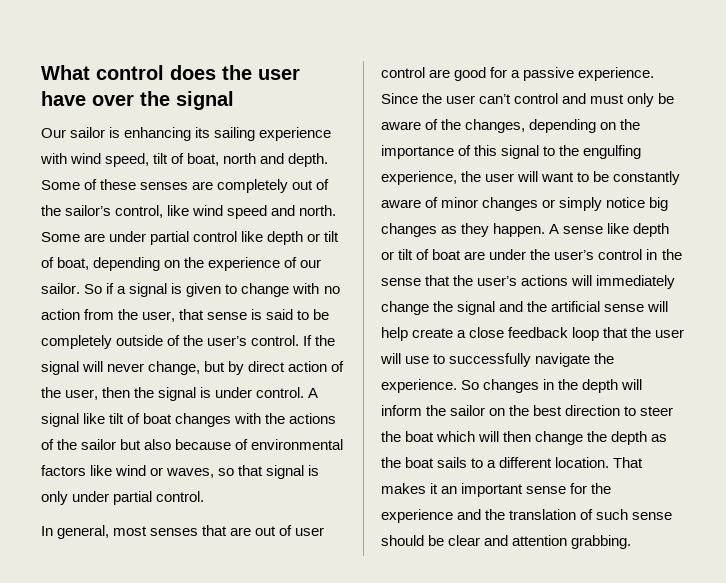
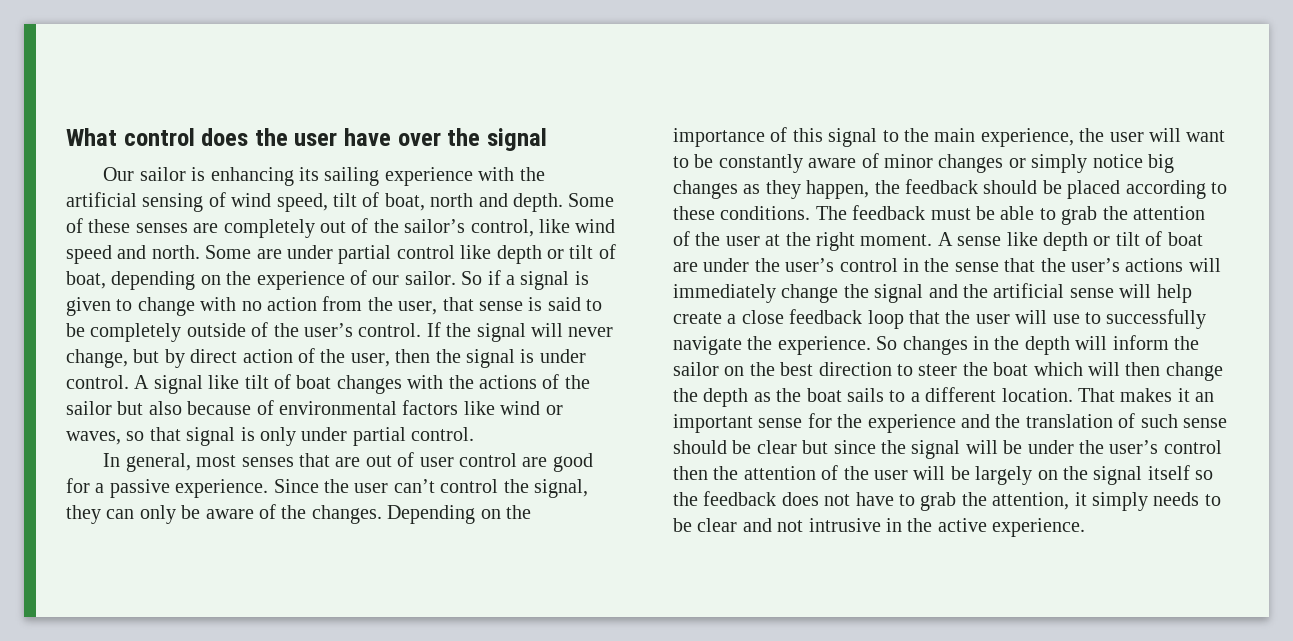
(67, 158) none -> [519,167,545,181] [66,192,226,212] the artificial sensing of
[562,93,625,104] and must -> [503,479,588,498] [66,505,135,524] the signal, they can
[465,119,597,133] changes, depending -> [311,505,476,524] changes. Depending
[583,145,642,159] engulfing -> [934,128,976,142] main
[493,223,546,237] happen. -> [806,179,1227,199] [673,205,1205,225] [673,231,933,251] happen, the feedback should be placed according to these conditions. The feedback must be able to grab the attention of the user at the right moment.
[484,535,632,549] and attention grabbing. -> [802,440,1222,459] [673,465,1214,485] [673,491,1221,511] [673,518,1086,537] but since the signal will be under the user’s control then the attention of the user will be largely on the signal itself so the feedback does not have to grab the attention, it simply needs to be clear and not intrusive in the active experience.

